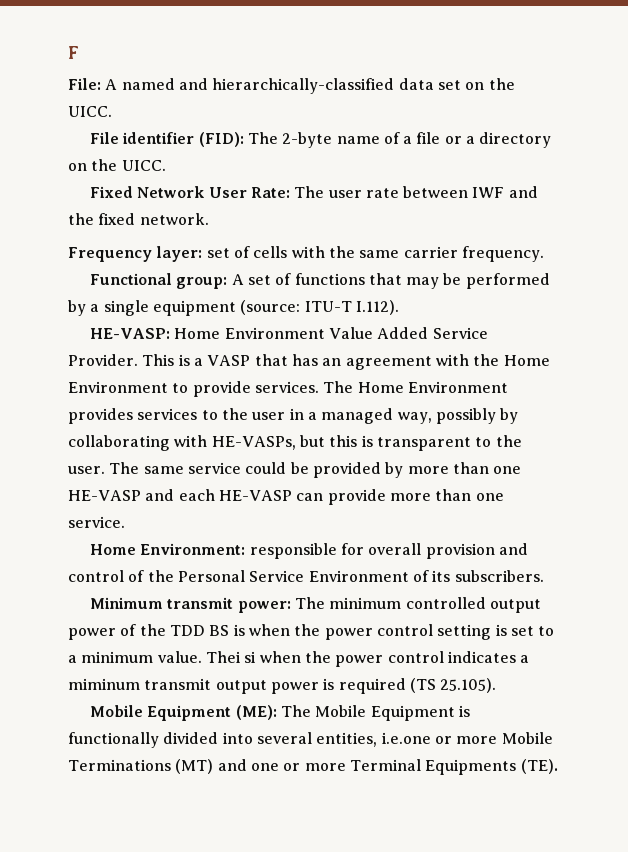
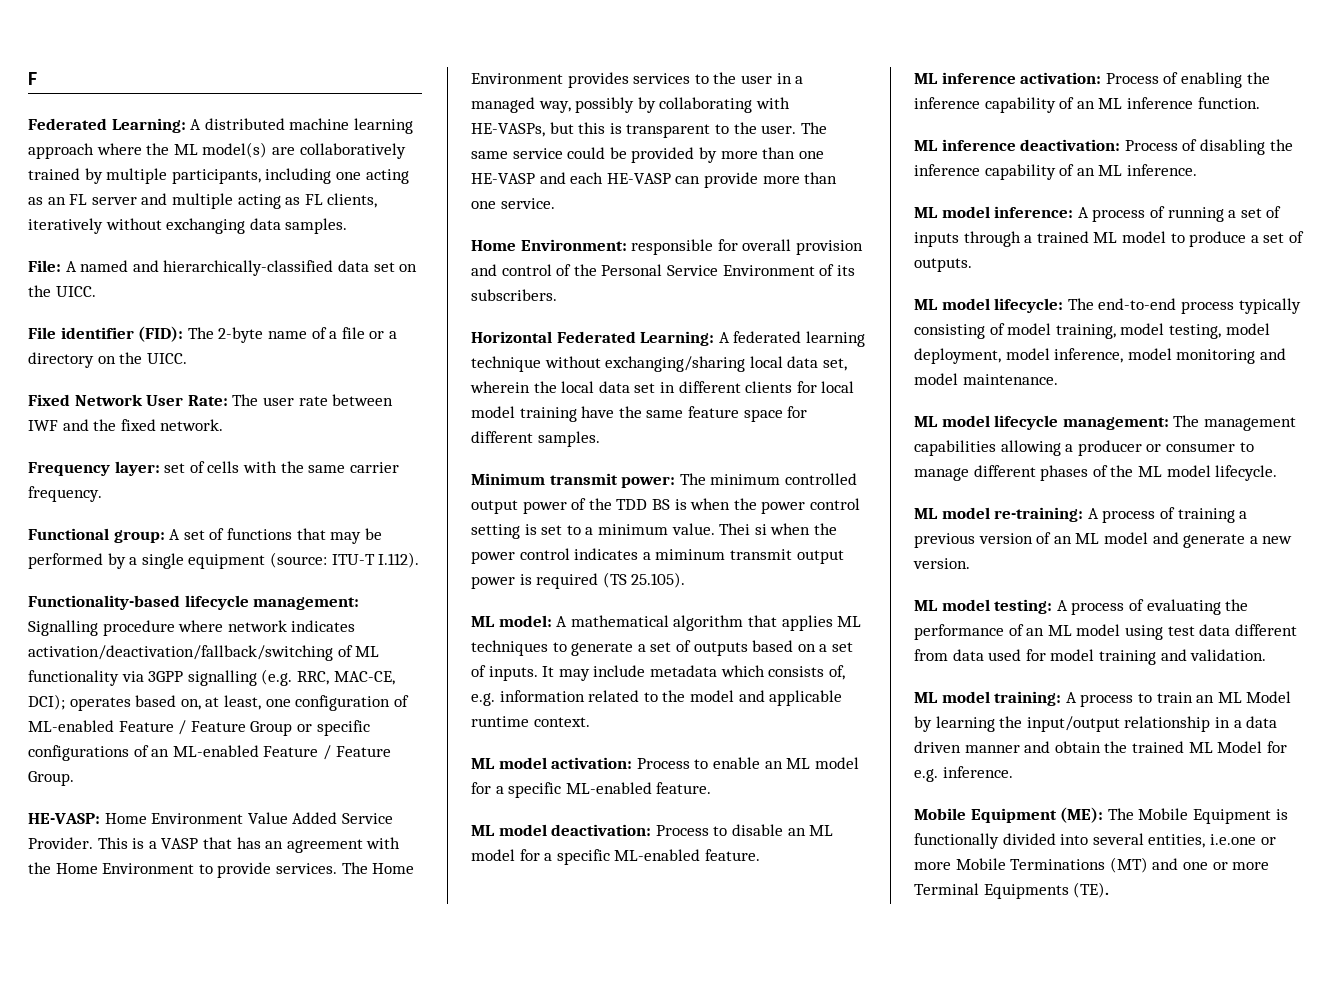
(79, 52) none -> [28,118,413,134] [28,142,406,159] [28,168,409,184] [28,193,378,209] [28,218,348,234] // Federated Learning: A distributed machine learning approach where the ML model(s) are collaboratively trained by multiple participants, including one acting as an FL server and multiple acting as FL clients, iteratively without exchanging data samples.
(399, 307) none -> [28,595,360,610] [28,620,356,636] [28,645,380,661] [28,669,395,686] [28,694,409,711] [28,720,370,736] [28,745,391,761] [28,771,74,786] // Functionality-based lifecycle management: Signalling procedure where network indicates activation/deactivation/fallback/switching of ML functionality via 3GPP signalling (e.g. RRC, MAC-CE, DCI); operates based on, at least, one configuration of ML-enabled Feature / Feature Group or specific configurations of an ML-enabled Feature / Feature Group.
(544, 576) none -> [471,331,865,347] [471,356,847,372] [470,381,855,393] [471,406,808,422] [471,431,600,447] // Horizontal Federated Learning: A federated learning technique without exchanging/sharing local data set, wherein the local data set in different clients for local model training have the same feature space for different samples.
(497, 685) none -> [471,615,862,631] [471,640,853,656] [471,665,845,681] [471,690,843,706] [471,716,590,727] [471,757,859,769] [471,782,712,798] [471,824,834,836] [471,849,760,865] [914,72,1270,88] [914,97,1260,113] [914,139,1293,155] [914,164,1197,180] [914,206,1282,222] [914,231,1304,247] [914,258,972,272] [914,298,1301,314] [914,323,1270,339] [914,348,1286,364] [914,373,1058,385] [914,415,1296,431] [914,440,1254,456] [914,465,1278,481] [914,507,1248,523] [914,532,1293,548] [913,558,970,569] [914,599,1249,615] [914,624,1297,640] [914,649,1267,665] [914,691,1292,707] [914,716,1278,732] [914,741,1287,753] [914,766,1013,782] // ML model: A mathematical algorithm that applies ML techniques to generate a set of outputs based on a set of inputs. It may include metadata which consists of, e.g. information related to the model and applicable runtime context. // ML model activation: Process to enable an ML model for a specific ML-enabled feature. // ML model deactivation: Process to disable an ML model for a specific ML-enabled feature. // ML inference activation: Process of enabling the inference capability of an ML inference function. // ML inference deactivation: Process of disabling the inference capability of an ML inference. // ML model inference: A process of running a set of inputs through a trained ML model to produce a set of outputs. // ML model lifecycle: The end-to-end process typically consisting of model training, model testing, model deployment, model inference, model monitoring and model maintenance. // ML model lifecycle management: The management capabilities allowing a producer or consumer to manage different phases of the ML model lifecycle. // ML model re-training: A process of training a previous version of an ML model and generate a new version. // ML model testing: A process of evaluating the performance of an ML model using test data different from data used for model training and validation. // ML model training: A process to train an ML Model by learning the input/output relationship in a data driven manner and obtain the trained ML Model for e.g. inference.

